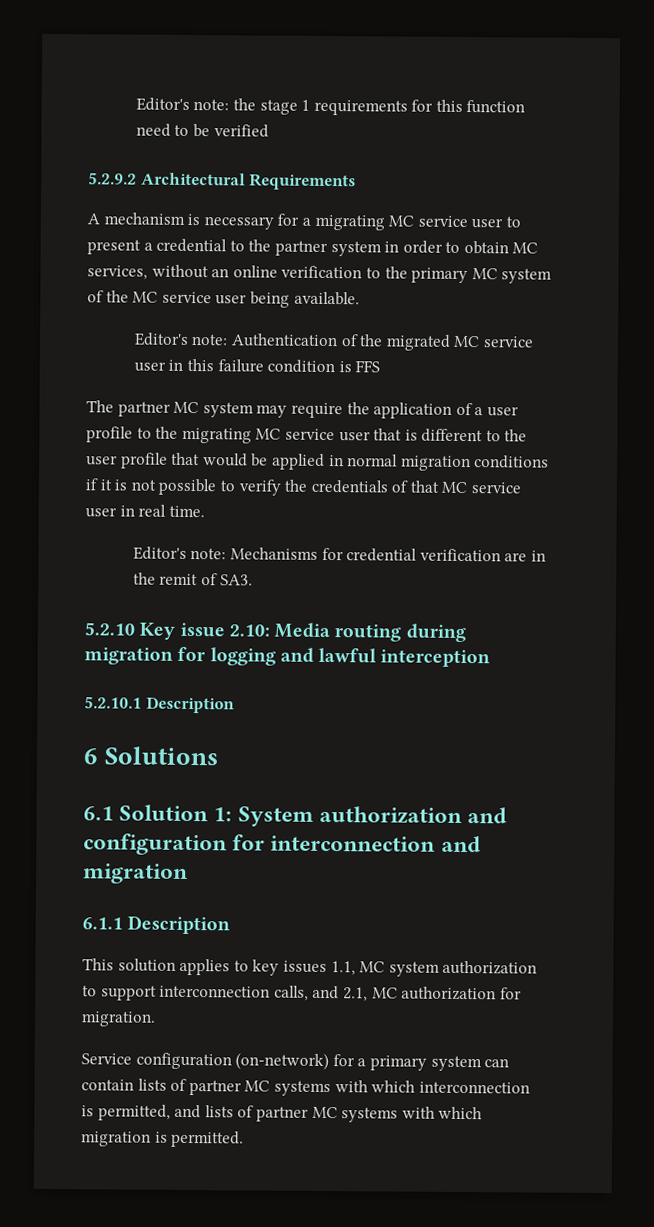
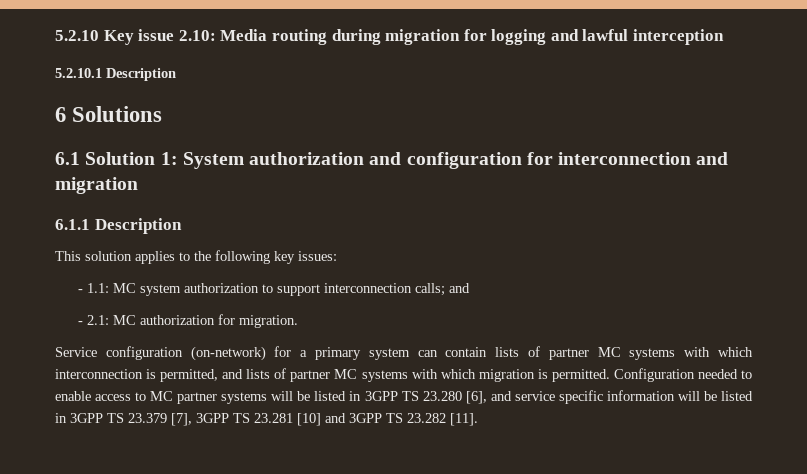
[135,97,526,116] [135,123,269,138] [88,172,357,191] [87,212,521,231] [87,238,539,257] [87,264,553,284] [87,290,360,308] [133,332,534,351] [133,358,381,374] [86,400,519,419] [86,426,528,444] [86,452,550,472] [85,478,522,496] [85,504,205,518] [132,546,546,562] [132,572,253,586] Editor's note: the stage 1 requirements for this function need to be verified // 5.2.9.2 Architectural Requirements // A mechanism is necessary for a migrating MC service user to present a credential to the partner system in order to obtain MC services, without an online verification to the primary MC system of the MC service user being available. // Editor's note: Authentication of the migrated MC service user in this failure condition is FFS // The partner MC system may require the application of a user profile to the migrating MC service user that is different to the user profile that would be applied in normal migration conditions if it is not possible to verify the credentials of that MC service user in real time. // Editor's note: Mechanisms for credential verification are in the remit of SA3. // -> (55, 35) none
[252,959,356,976] key issues 1.1, -> [194,250,337,264] [77,283,109,293] the following key issues: // - 1.1:
[273,985,368,1002] calls, and 2.1, -> [414,283,470,296] [77,315,109,325] calls; and // - 2.1:
(245, 1139) none -> [613,368,752,382] [55,390,753,404] [55,413,478,426] Configuration needed to enable access to MC partner systems will be listed in 3GPP TS 23.280 [6], and service specific information will be listed in 3GPP TS 23.379 [7], 3GPP TS 23.281 [10] and 3GPP TS 23.282 [11].

